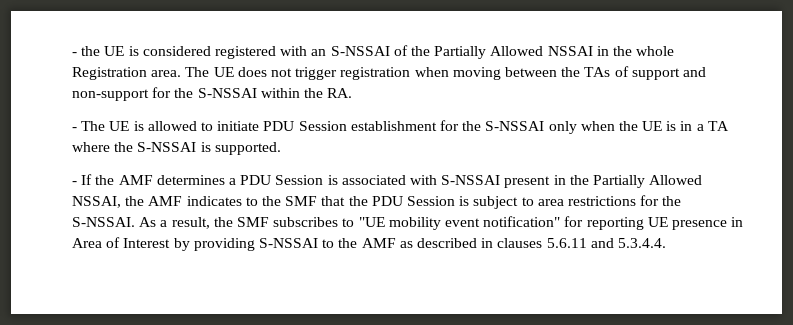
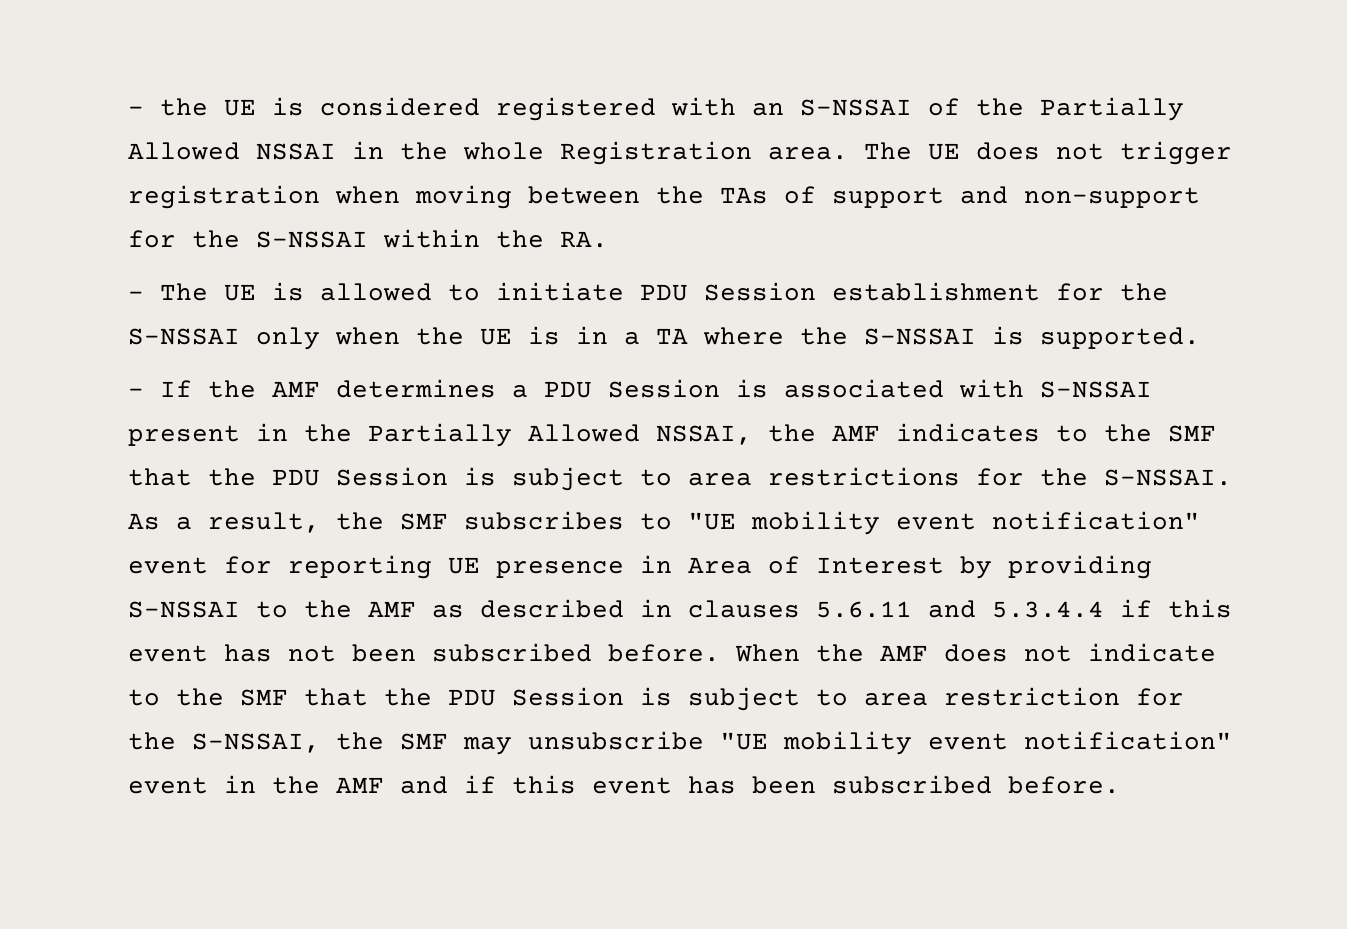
(561, 221) none -> [127,557,208,574] event
[617,238,666,248] 5.3.4.4. -> [991,599,1232,618] [127,643,1216,662] [127,687,1184,711] [127,731,1232,755] [127,775,1120,794] 5.3.4.4 if this event has not been subscribed before. When the AMF does not indicate to the SMF that the PDU Session is subject to area restriction for the S-NSSAI, the SMF may unsubscribe "UE mobility event notification" event in the AMF and if this event has been subscribed before.

